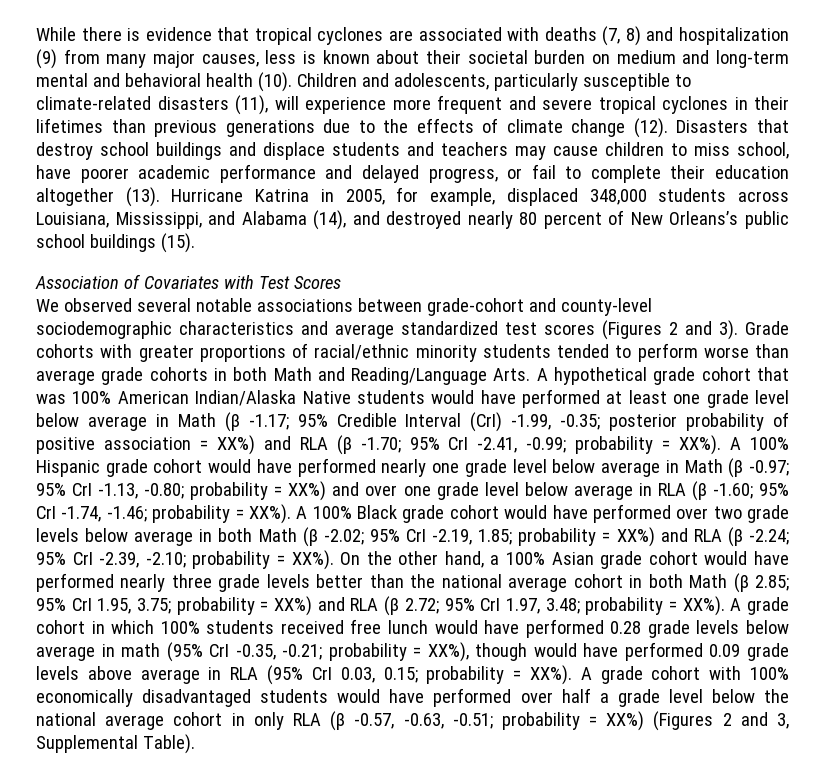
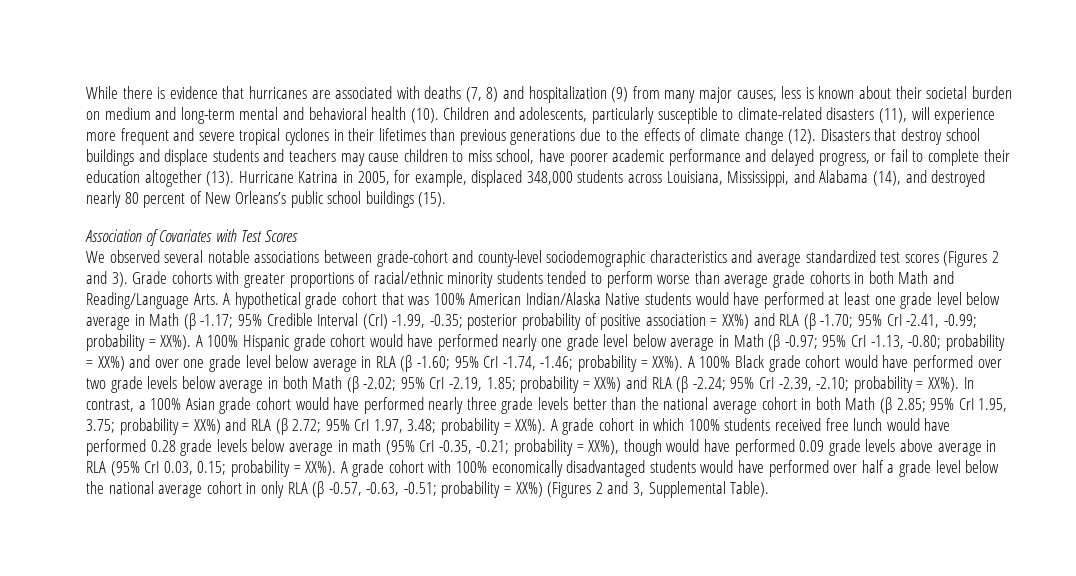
[254,27,384,45] tropical cyclones -> [248,86,307,99] hurricanes
[340,551,484,568] On the other hand, -> [963,377,974,389] [86,399,134,412] In contrast,

